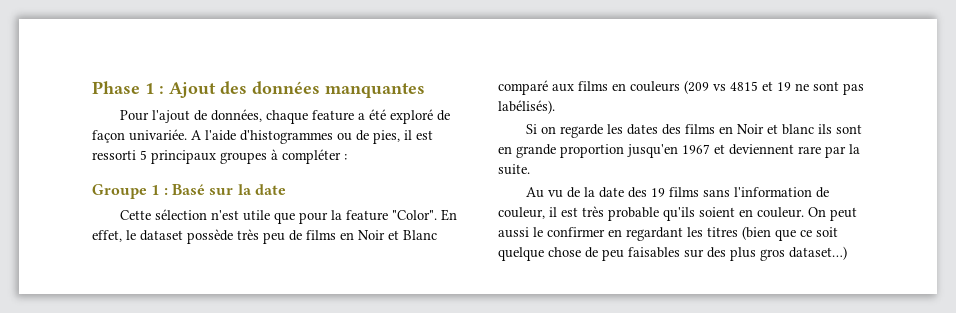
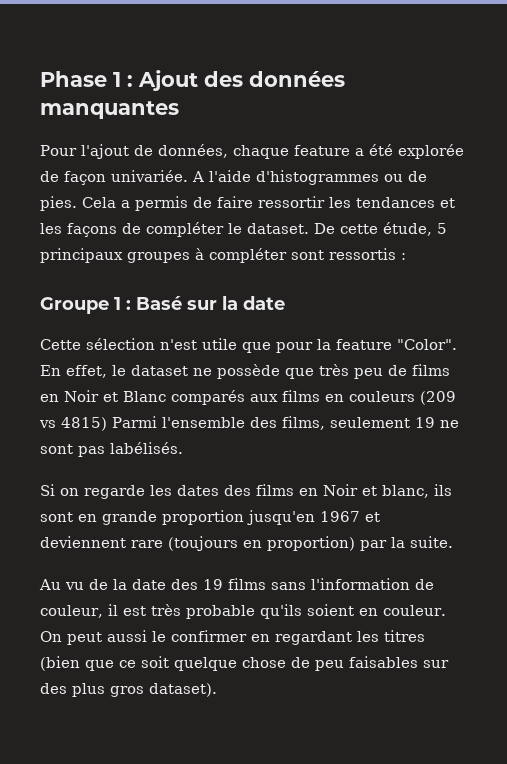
[390,109,434,124] exploré -> [398,144,464,159] explorée
[373,130,433,144] [92,150,136,160] pies, il est ressorti -> [40,196,455,211] [40,222,432,237] pies. Cela a permis de faire ressortir les tendances et les façons de compléter le dataset. De cette étude,
(341, 156) none -> [291,248,396,260] sont ressortis
[187,229,233,244] possède -> [193,364,314,379] ne possède que
[498,80,548,95] comparé -> [171,390,245,405] comparés
[730,81,773,91] 4815 et -> [61,416,410,431] 4815) Parmi l'ensemble des films, seulement
[498,100,555,114] labélisés). -> [110,442,183,454] labélisés.
[782,124,815,135] blanc -> [382,485,429,498] blanc,
(821, 150) none -> [168,536,355,551] (toujours en proportion)
[789,246,847,260] dataset…) -> [149,683,217,697] dataset).

